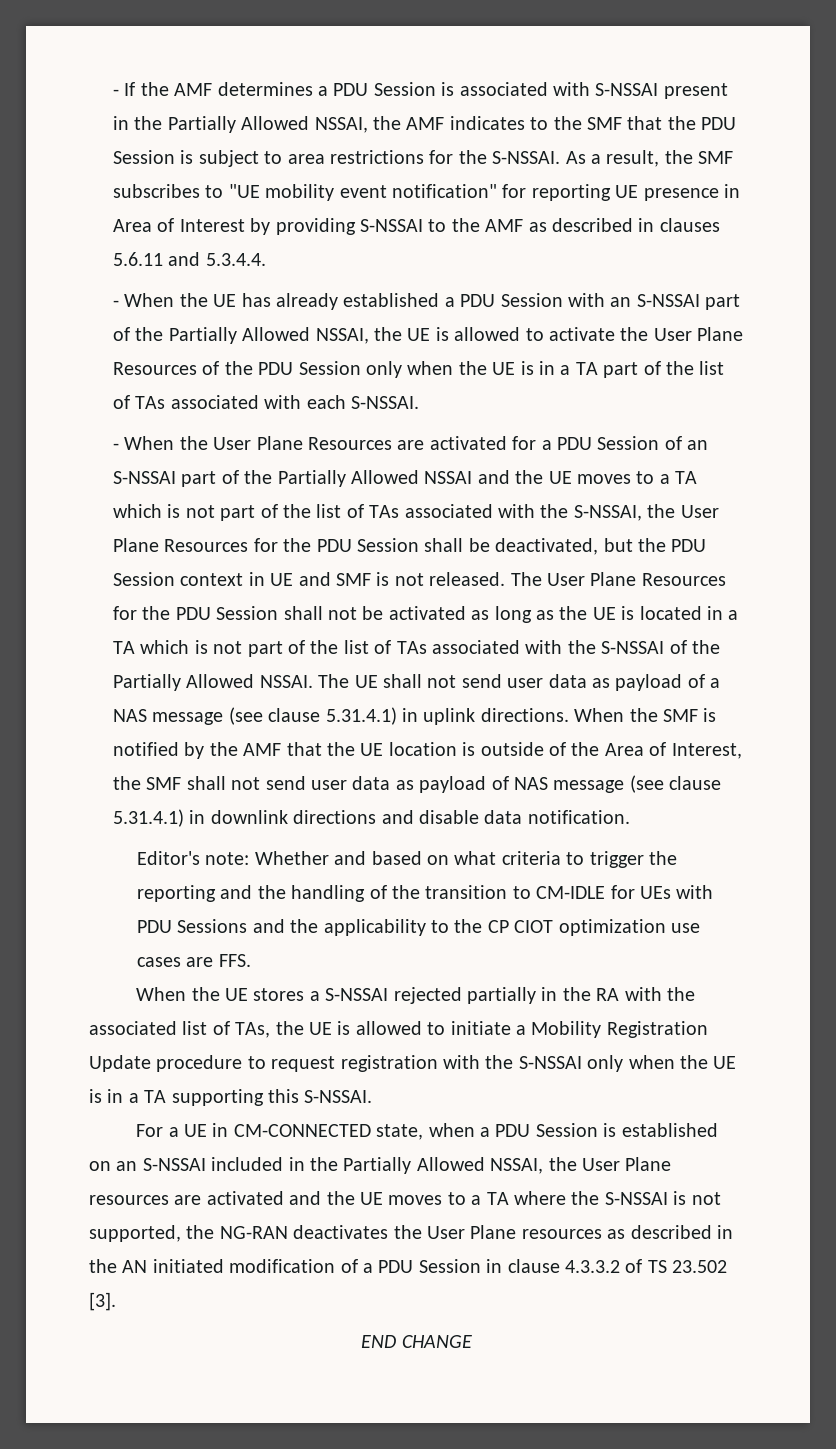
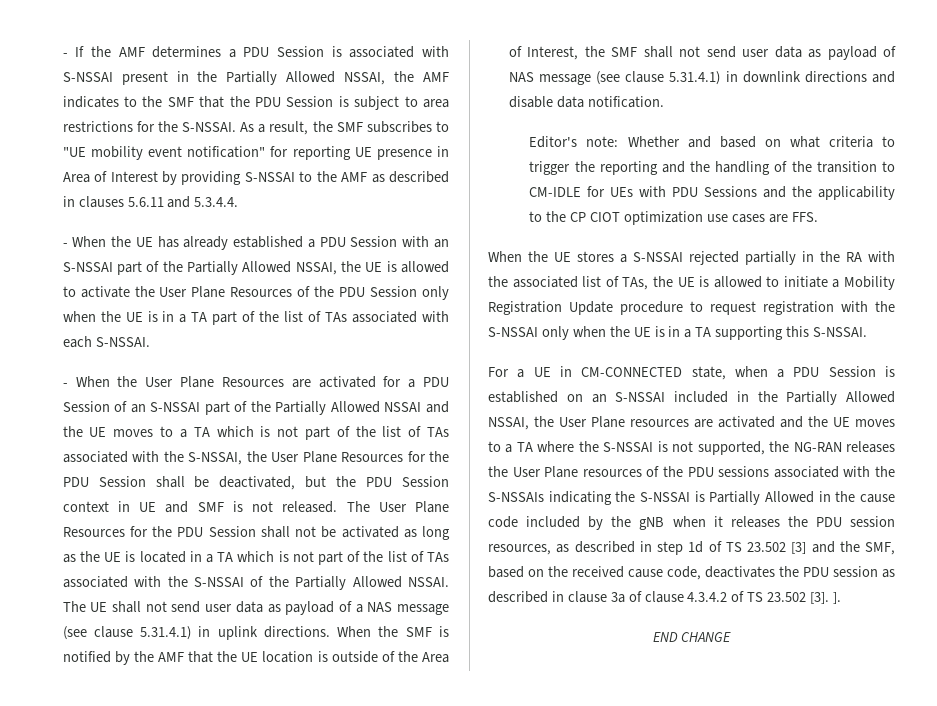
[293,1225,733,1239] [89,1259,620,1273] deactivates the User Plane resources as described in the AN initiated modification of a PDU Session in clause 4.3.3.2 -> [846,441,895,453] [488,466,895,478] [488,491,895,505] [488,516,895,530] [488,541,895,555] [488,566,895,580] [488,591,728,603] releases the User Plane resources of the PDU sessions associated with the S-NSSAIs indicating the S-NSSAI is Partially Allowed in the cause code included by the gNB when it releases the PDU session resources, as described in step 1d of TS 23.502 [3] and the SMF, based on the received cause code, deactivates the PDU session as described in clause 3a of clause 4.3.4.2
(116, 1301) none -> [833,592,842,604] ].

